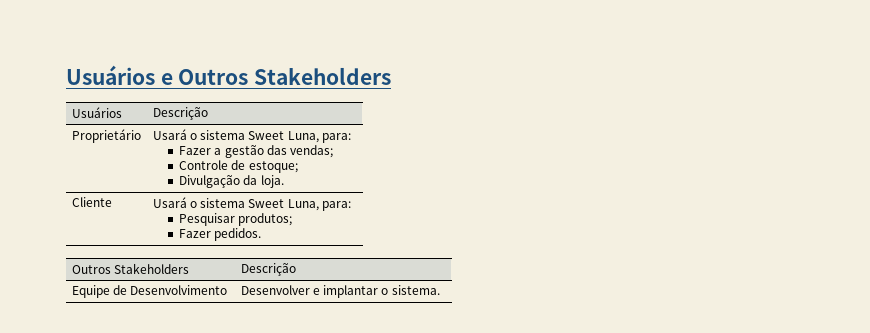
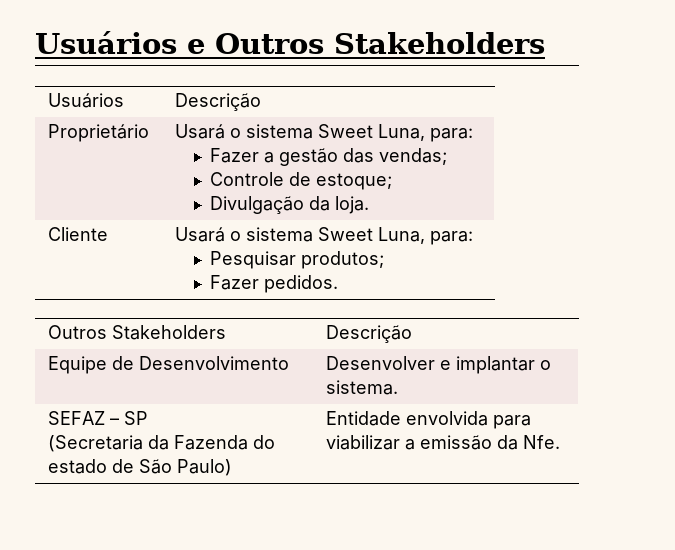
(440, 290) none -> [47,411,148,425] [47,435,275,452] [47,459,232,476] [325,411,531,429] [325,435,560,450] // SEFAZ – SP // (Secretaria da Fazenda do estado de São Paulo) | Entidade envolvida para viabilizar a emissão da Nfe.

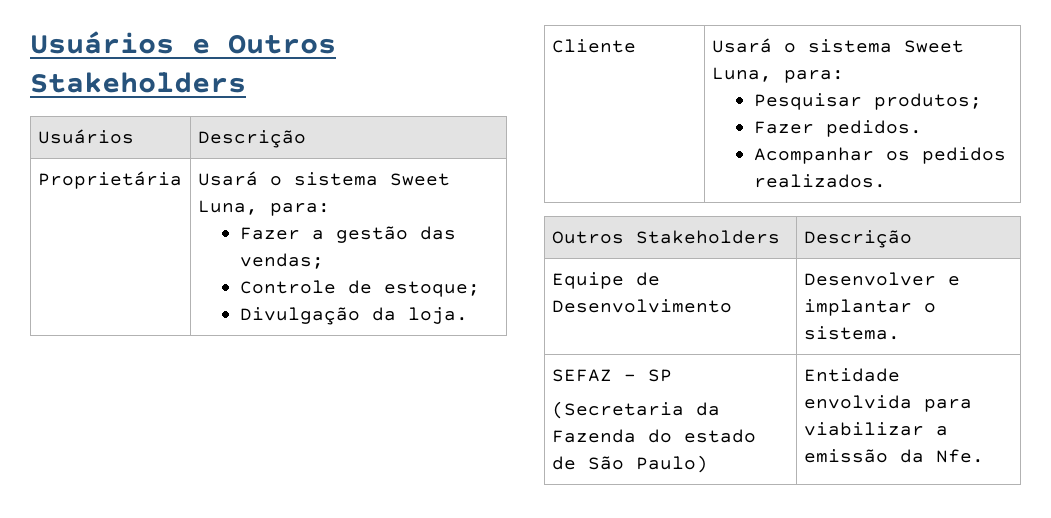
[47,124,149,142] Proprietário -> [37,171,182,189] Proprietária
(339, 284) none -> [753,147,1006,164] [753,174,886,188] // Acompanhar os pedidos realizados.

